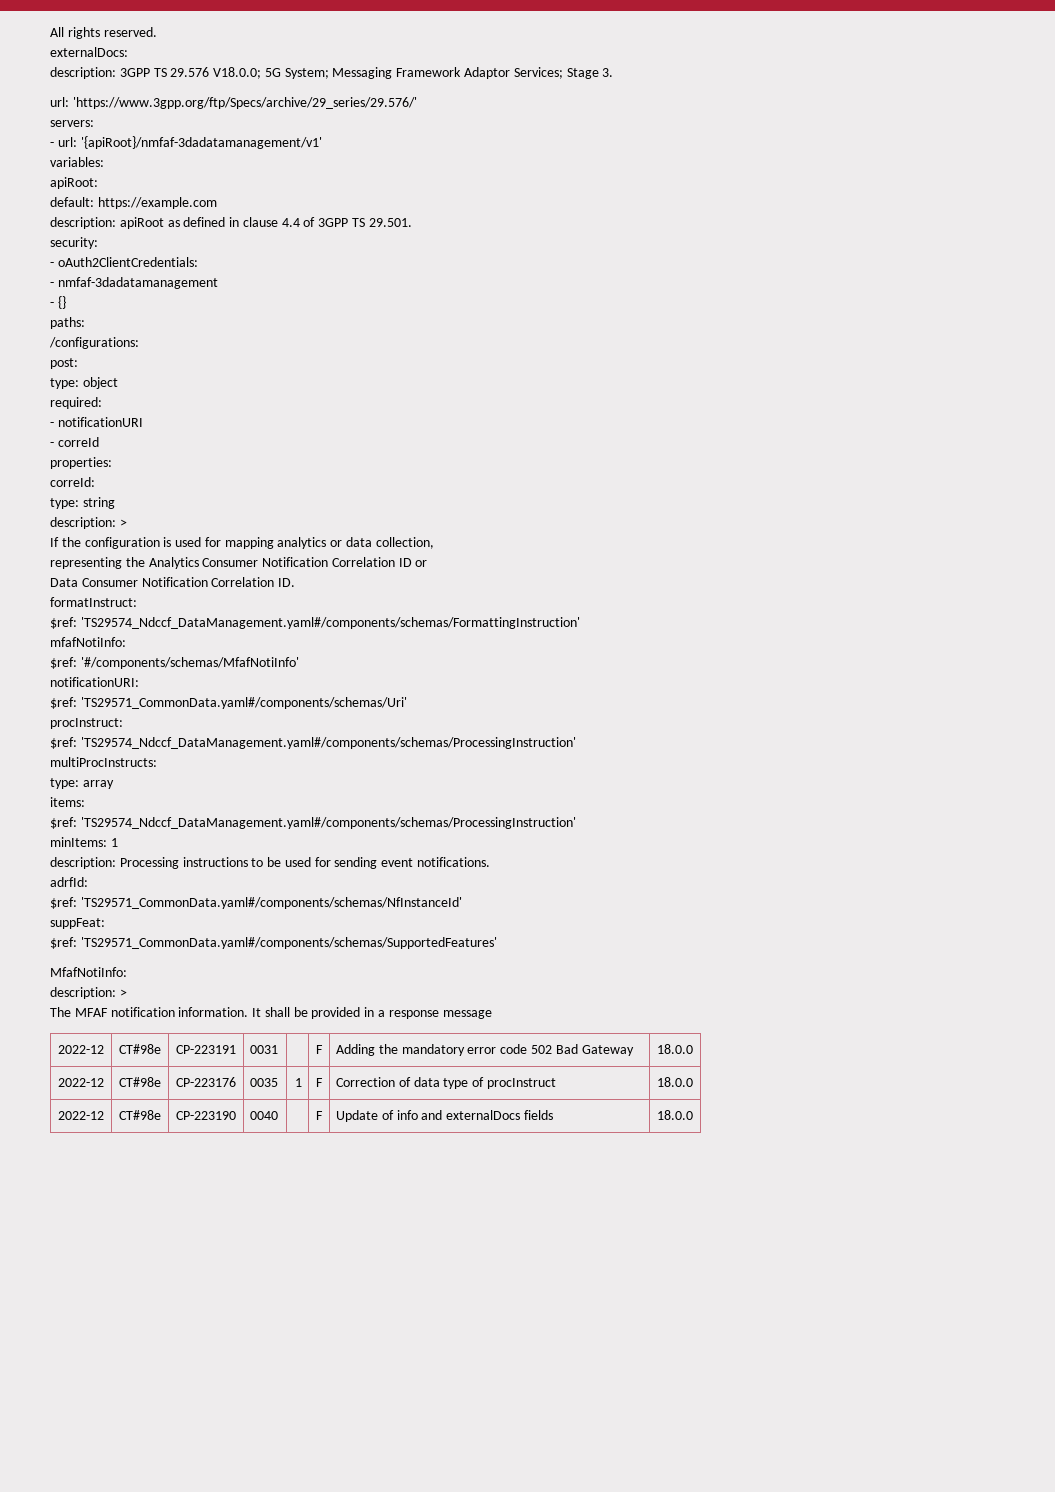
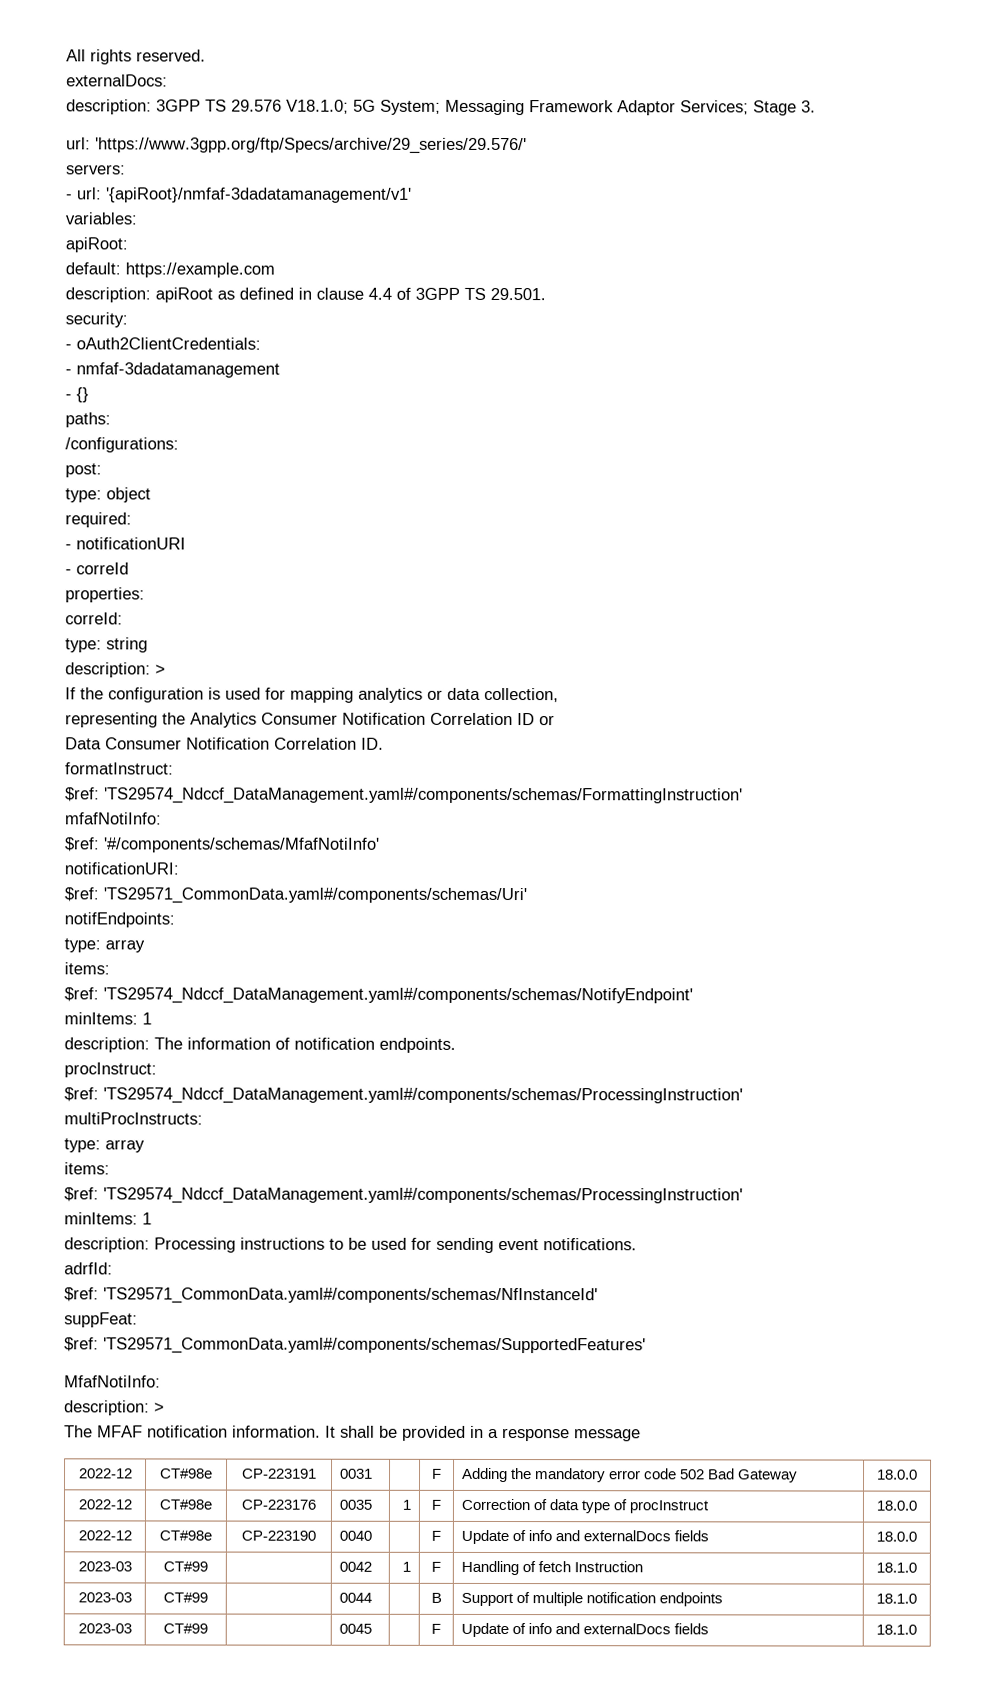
[213,67,262,79] V18.0.0; -> [286,99,349,114] V18.1.0;
(407, 703) none -> [64,912,175,928] [64,938,145,953] [64,962,110,975] [64,987,693,1005] [64,1012,152,1025] [64,1037,456,1053] // notifEndpoints: // type: array // items: // $ref: 'TS29574_Ndccf_DataManagement.yaml#/components/schemas/NotifyEndpoint' // minItems: 1 // description: The information of notification endpoints.
(693, 1115) none -> [77,1561,132,1572] [163,1561,208,1572] [339,1561,373,1572] [401,1561,411,1572] [431,1561,441,1572] [461,1560,644,1576] [876,1562,917,1573] [77,1592,132,1603] [163,1592,208,1603] [339,1592,373,1603] [430,1592,442,1603] [461,1592,724,1607] [876,1593,917,1604] [77,1623,132,1634] [163,1623,208,1634] [339,1623,373,1634] [431,1623,441,1634] [461,1622,710,1638] [876,1624,917,1635] // 2023-03 | CT#99 | | 0042 | 1 | F | Handling of fetch Instruction | 18.1.0 // 2023-03 | CT#99 | | 0044 | | B | Support of multiple notification endpoints | 18.1.0 // 2023-03 | CT#99 | | 0045 | | F | Update of info and externalDocs fields | 18.1.0

